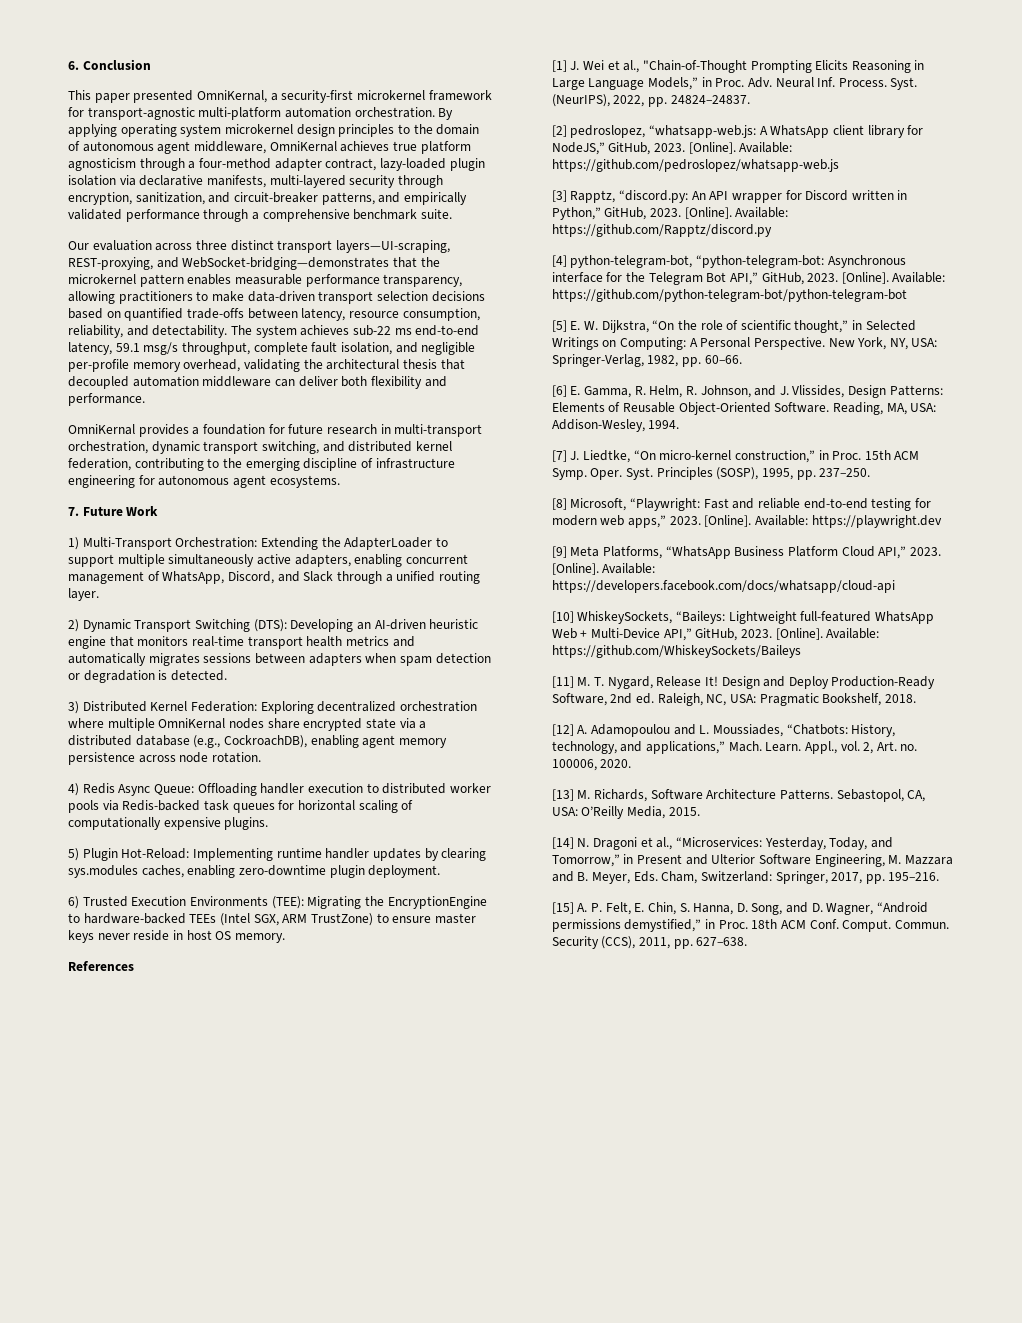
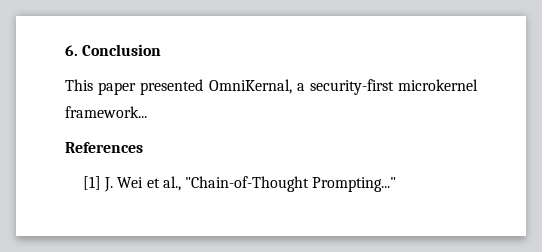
[428,90,492,101] [68,107,454,120] [68,124,480,137] [68,141,471,154] [68,158,485,171] [68,175,443,188] [68,192,467,205] [68,209,452,222] [68,240,450,253] [68,257,440,270] [68,274,463,287] [68,291,485,304] [68,308,480,321] [68,325,480,338] [68,342,476,355] [68,359,465,372] [68,376,447,389] [68,393,145,406] [68,424,483,437] [68,441,452,454] [68,458,455,471] [68,475,340,488] [68,506,159,516] [68,537,448,550] [68,554,468,567] [68,571,480,584] [68,588,99,601] [68,619,479,632] [68,636,415,649] [68,653,491,666] [68,670,227,683] [68,701,477,714] [68,718,427,731] [68,735,447,748] [68,752,261,765] [68,783,491,796] [68,800,414,813] [68,817,269,830] [68,848,487,861] [68,865,441,878] [68,896,487,909] [68,913,476,926] [68,930,285,943] framework for transport-agnostic multi-platform automation orchestration. By applying operating system microkernel design principles to the domain of autonomous agent middleware, OmniKernal achieves true platform agnosticism through a four-method adapter contract, lazy-loaded plugin isolation via declarative manifests, multi-layered security through encryption, sanitization, and circuit-breaker patterns, and empirically validated performance through a comprehensive benchmark suite. // Our evaluation across three distinct transport layers—UI-scraping, REST-proxying, and WebSocket-bridging—demonstrates that the microkernel pattern enables measurable performance transparency, allowing practitioners to make data-driven transport selection decisions based on quantified trade-offs between latency, resource consumption, reliability, and detectability. The system achieves sub-22 ms end-to-end latency, 59.1 msg/s throughput, complete fault isolation, and negligible per-profile memory overhead, validating the architectural thesis that decoupled automation middleware can deliver both flexibility and performance. // OmniKernal provides a foundation for future research in multi-transport orchestration, dynamic transport switching, and distributed kernel federation, contributing to the emerging discipline of infrastructure engineering for autonomous agent ecosystems. // 7. Future Work // 1) Multi-Transport Orchestration: Extending the AdapterLoader to support multiple simultaneously active adapters, enabling concurrent management of WhatsApp, Discord, and Slack through a unified routing layer. // 2) Dynamic Transport Switching (DTS): Developing an AI-driven heuristic engine that monitors real-time transport health metrics and automatically migrates sessions between adapters when spam detection or degradation is detected. // 3) Distributed Kernel Federation: Exploring decentralized orchestration where multiple OmniKernal nodes share encrypted state via a distributed database (e.g., CockroachDB), enabling agent memory persistence across node rotation. // 4) Redis Async Queue: Offloading handler execution to distributed worker pools via Redis-backed task queues for horizontal scaling of computationally expensive plugins. // 5) Plugin Hot-Reload: Implementing runtime handler updates by clearing sys.modules caches, enabling zero-downtime plugin deployment. // 6) Trusted Execution Environments (TEE): Migrating the EncryptionEngine to hardware-backed TEEs (Intel SGX, ARM TrustZone) to ensure master keys never reside in host OS memory. -> [65,106,147,118] framework...
[750,60,925,73] [551,77,918,90] [551,94,750,107] [551,125,924,138] [551,142,793,155] [551,159,839,172] [551,190,908,203] [551,207,789,220] [551,224,772,237] [551,255,906,268] [551,272,946,285] [551,289,907,302] [551,320,916,333] [551,337,938,350] [551,354,742,367] [551,385,943,398] [551,402,937,415] [551,419,680,432] [551,450,920,463] [551,467,871,480] [551,498,931,511] [551,515,942,528] [551,546,941,559] [551,563,656,575] [551,580,895,593] [551,611,934,624] [551,628,880,641] [551,645,801,658] [551,676,936,689] [551,693,916,706] [551,724,896,737] [551,741,918,754] [551,759,632,771] [551,789,926,802] [551,806,700,819] [551,837,893,850] [551,854,953,867] [551,871,940,884] [551,902,929,915] [551,919,949,932] [551,936,748,949] Prompting Elicits Reasoning in Large Language Models,” in Proc. Adv. Neural Inf. Process. Syst. (NeurIPS), 2022, pp. 24824–24837. // [2] pedroslopez, “whatsapp-web.js: A WhatsApp client library for NodeJS,” GitHub, 2023. [Online]. Available: https://github.com/pedroslopez/whatsapp-web.js // [3] Rapptz, “discord.py: An API wrapper for Discord written in Python,” GitHub, 2023. [Online]. Available: https://github.com/Rapptz/discord.py // [4] python-telegram-bot, “python-telegram-bot: Asynchronous interface for the Telegram Bot API,” GitHub, 2023. [Online]. Available: https://github.com/python-telegram-bot/python-telegram-bot // [5] E. W. Dijkstra, “On the role of scientific thought,” in Selected Writings on Computing: A Personal Perspective. New York, NY, USA: Springer-Verlag, 1982, pp. 60–66. // [6] E. Gamma, R. Helm, R. Johnson, and J. Vlissides, Design Patterns: Elements of Reusable Object-Oriented Software. Reading, MA, USA: Addison-Wesley, 1994. // [7] J. Liedtke, “On micro-kernel construction,” in Proc. 15th ACM Symp. Oper. Syst. Principles (SOSP), 1995, pp. 237–250. // [8] Microsoft, “Playwright: Fast and reliable end-to-end testing for modern web apps,” 2023. [Online]. Available: https://playwright.dev // [9] Meta Platforms, “WhatsApp Business Platform Cloud API,” 2023. [Online]. Available: https://developers.facebook.com/docs/whatsapp/cloud-api // [10] WhiskeySockets, “Baileys: Lightweight full-featured WhatsApp Web + Multi-Device API,” GitHub, 2023. [Online]. Available: https://github.com/WhiskeySockets/Baileys // [11] M. T. Nygard, Release It! Design and Deploy Production-Ready Software, 2nd ed. Raleigh, NC, USA: Pragmatic Bookshelf, 2018. // [12] A. Adamopoulou and L. Moussiades, “Chatbots: History, technology, and applications,” Mach. Learn. Appl., vol. 2, Art. no. 100006, 2020. // [13] M. Richards, Software Architecture Patterns. Sebastopol, CA, USA: O’Reilly Media, 2015. // [14] N. Dragoni et al., “Microservices: Yesterday, Today, and Tomorrow,” in Present and Ulterior Software Engineering, M. Mazzara and B. Meyer, Eds. Cham, Switzerland: Springer, 2017, pp. 195–216. // [15] A. P. Felt, E. Chin, S. Hanna, D. Song, and D. Wagner, “Android permissions demystified,” in Proc. 18th ACM Conf. Comput. Commun. Security (CCS), 2011, pp. 627–638. -> [312,177,397,192] Prompting..."

